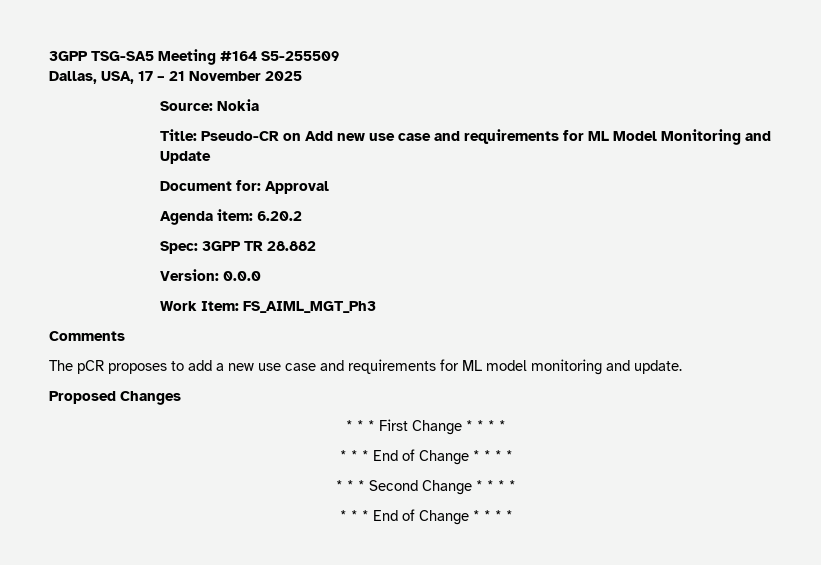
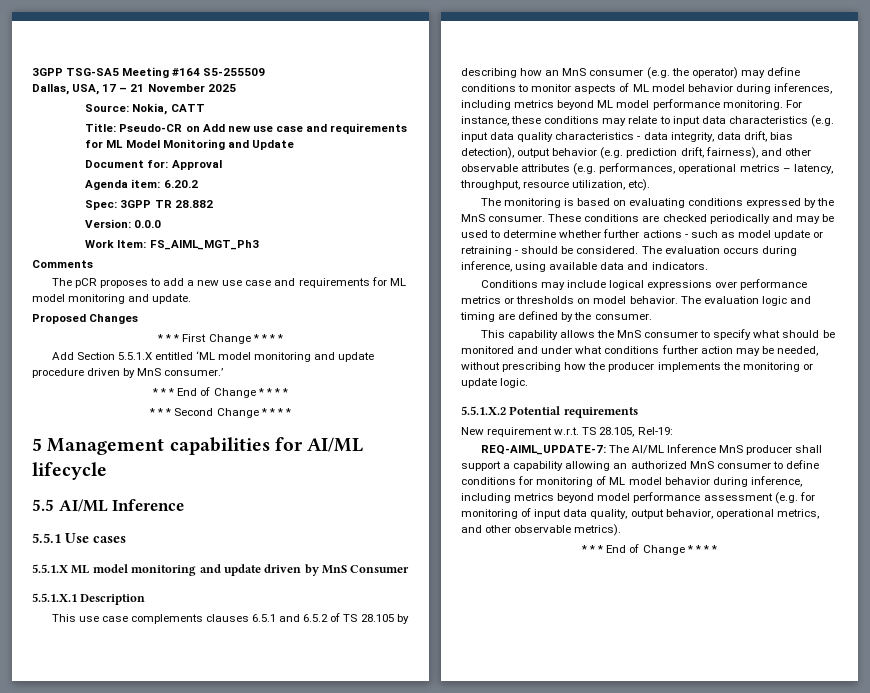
[216,99,259,111] Nokia -> [132,103,205,115] Nokia, CATT
(506, 425) none -> [51,351,375,362] [32,368,224,378] // Add Section 5.5.1.X entitled ‘ML model monitoring and update procedure driven by MnS consumer.’
(516, 485) none -> [32,437,364,455] [32,462,107,480] [32,499,185,512] [32,533,126,543] [32,564,410,576] [32,593,146,605] [51,613,409,624] [461,67,800,79] [461,83,832,94] [461,99,802,110] [461,115,834,127] [461,131,793,142] [461,147,811,159] [461,163,833,175] [460,179,651,191] [480,198,835,208] [461,214,834,224] [461,229,824,240] [461,246,797,256] [461,261,708,272] [480,279,808,290] [461,296,811,306] [460,311,652,322] [480,329,835,340] [461,345,818,356] [461,362,813,372] [461,378,529,388] [461,406,638,418] [461,427,673,437] [480,444,823,455] [461,460,819,471] [461,476,802,487] [461,492,815,504] [461,508,819,519] [461,524,622,536] // 5 Management capabilities for AI/ML lifecycle // 5.5 AI/ML Inference // 5.5.1 Use cases // 5.5.1.X ML model monitoring and update driven by MnS Consumer // 5.5.1.X.1 Description // This use case complements clauses 6.5.1 and 6.5.2 of TS 28.105 by describing how an MnS consumer (e.g. the operator) may define conditions to monitor aspects of ML model behavior during inferences, including metrics beyond ML model performance monitoring. For instance, these conditions may relate to input data characteristics (e.g. input data quality characteristics - data integrity, data drift, bias detection), output behavior (e.g. prediction drift, fairness), and other observable attributes (e.g. performances, operational metrics – latency, throughput, resource utilization, etc). // The monitoring is based on evaluating conditions expressed by the MnS consumer. These conditions are checked periodically and may be used to determine whether further actions - such as model update or retraining - should be considered. The evaluation occurs during inference, using available data and indicators. // Conditions may include logical expressions over performance metrics or thresholds on model behavior. The evaluation logic and timing are defined by the consumer. // This capability allows the MnS consumer to specify what should be monitored and under what conditions further action may be needed, without prescribing how the producer implements the monitoring or update logic. // 5.5.1.X.2 Potential requirements // New requirement w.r.t. TS 28.105, Rel-19: // REQ-AIML_UPDATE-7: The AI/ML Inference MnS producer shall support a capability allowing an authorized MnS consumer to define conditions for monitoring of ML model behavior during inference, including metrics beyond model performance assessment (e.g. for monitoring of input data quality, output behavior, operational metrics, and other observable metrics).

